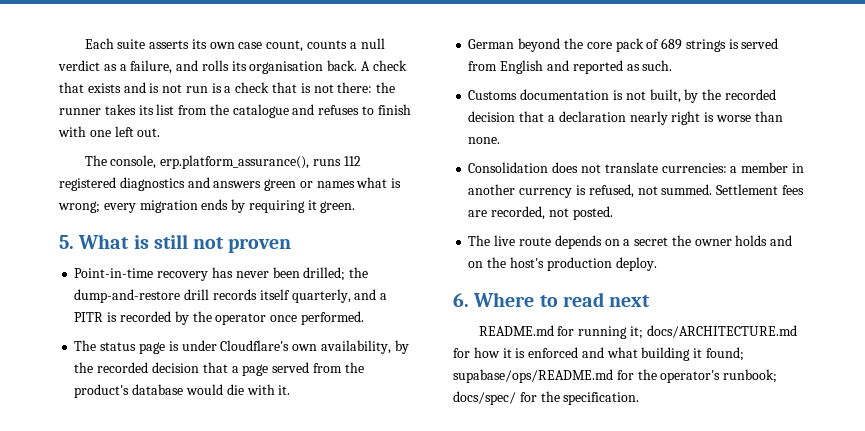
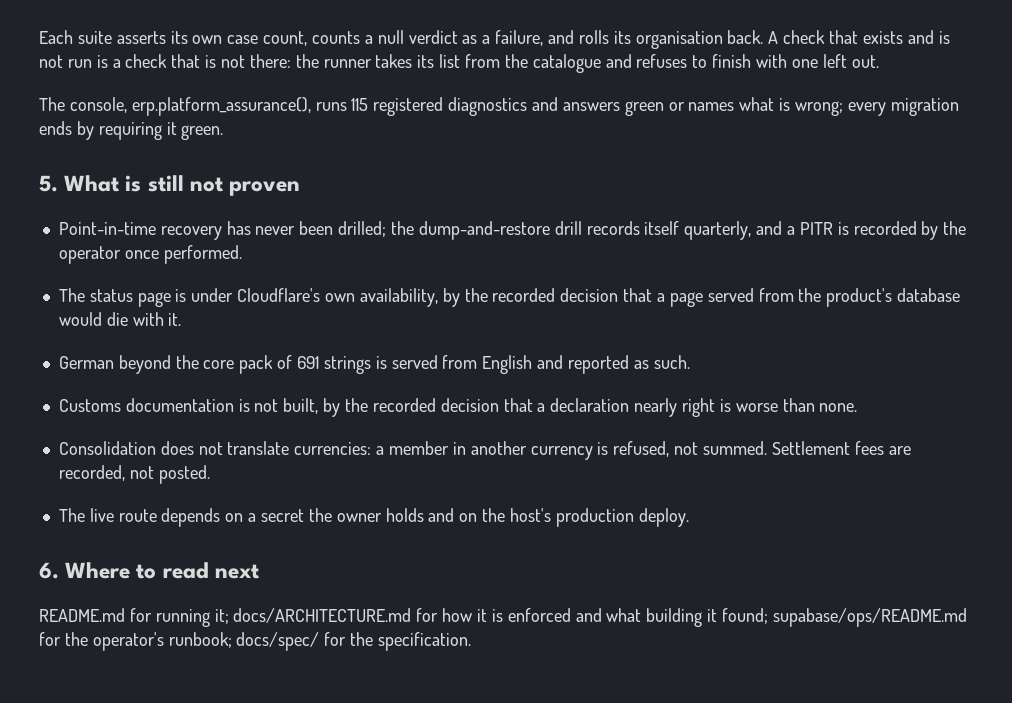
[343,156,361,166] 112 -> [351,98,369,111] 115
[661,38,683,50] 689 -> [296,356,319,369] 691

